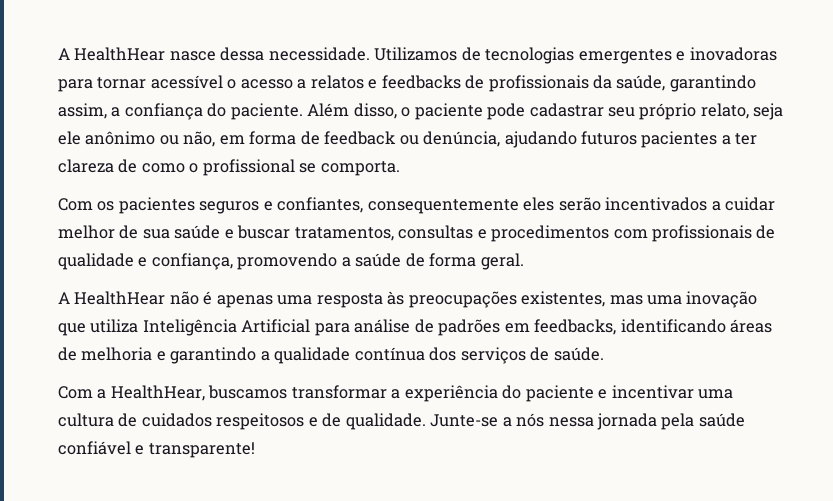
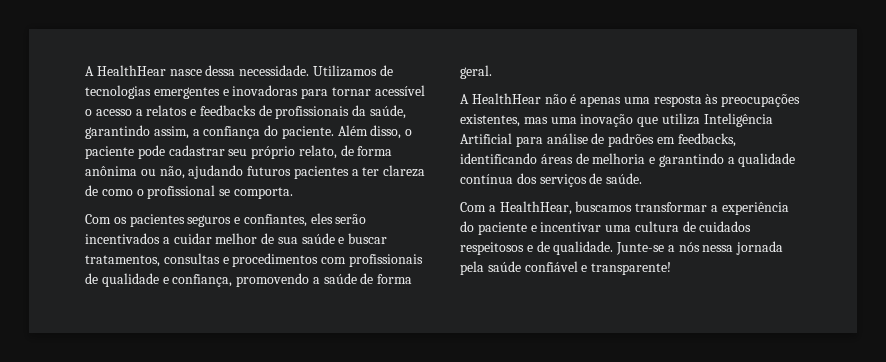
[753,103,784,120] [58,131,501,147] seja ele anônimo ou não, em forma de feedback ou denúncia, -> [340,145,393,156] [85,166,185,179] de forma anônima ou não,
[367,199,519,214] consequentemente -> (307, 220) none

